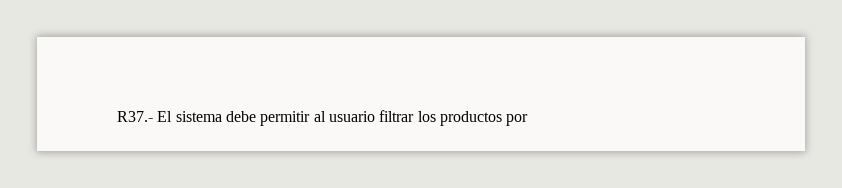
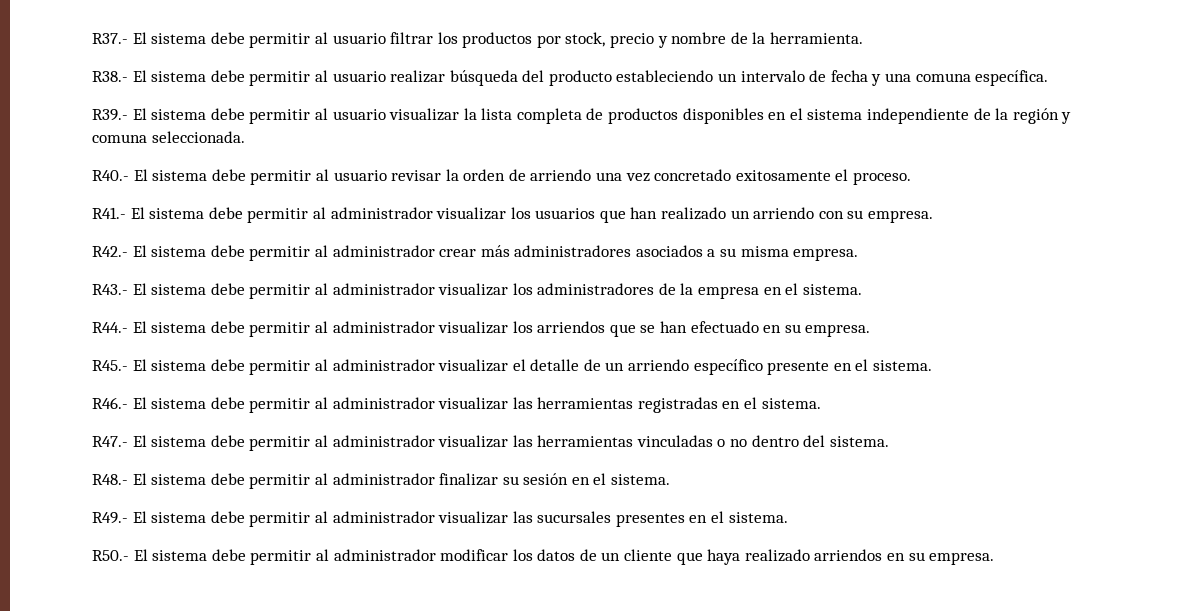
(529, 120) none -> [565,32,864,48] [92,70,1049,86] [92,108,1072,124] [92,131,245,143] [92,169,912,185] [92,207,934,223] [92,245,859,261] [92,283,862,299] [92,321,871,337] [92,359,933,375] [92,397,821,413] [92,435,889,451] [92,473,671,489] [92,511,788,527] [92,549,995,565] stock, precio y nombre de la herramienta. // R38.- El sistema debe permitir al usuario realizar búsqueda del producto estableciendo un intervalo de fecha y una comuna específica. // R39.- El sistema debe permitir al usuario visualizar la lista completa de productos disponibles en el sistema independiente de la región y comuna seleccionada. // R40.- El sistema debe permitir al usuario revisar la orden de arriendo una vez concretado exitosamente el proceso. // R41.- El sistema debe permitir al administrador visualizar los usuarios que han realizado un arriendo con su empresa. // R42.- El sistema debe permitir al administrador crear más administradores asociados a su misma empresa. // R43.- El sistema debe permitir al administrador visualizar los administradores de la empresa en el sistema. // R44.- El sistema debe permitir al administrador visualizar los arriendos que se han efectuado en su empresa. // R45.- El sistema debe permitir al administrador visualizar el detalle de un arriendo específico presente en el sistema. // R46.- El sistema debe permitir al administrador visualizar las herramientas registradas en el sistema. // R47.- El sistema debe permitir al administrador visualizar las herramientas vinculadas o no dentro del sistema. // R48.- El sistema debe permitir al administrador finalizar su sesión en el sistema. // R49.- El sistema debe permitir al administrador visualizar las sucursales presentes en el sistema. // R50.- El sistema debe permitir al administrador modificar los datos de un cliente que haya realizado arriendos en su empresa.

